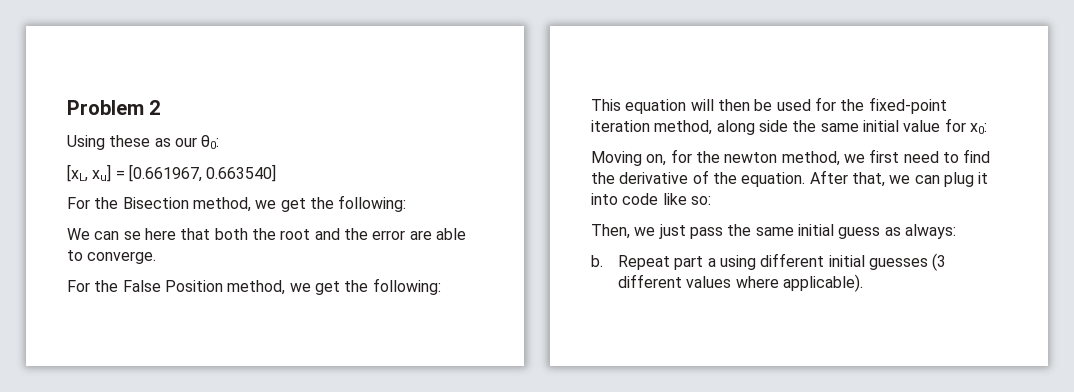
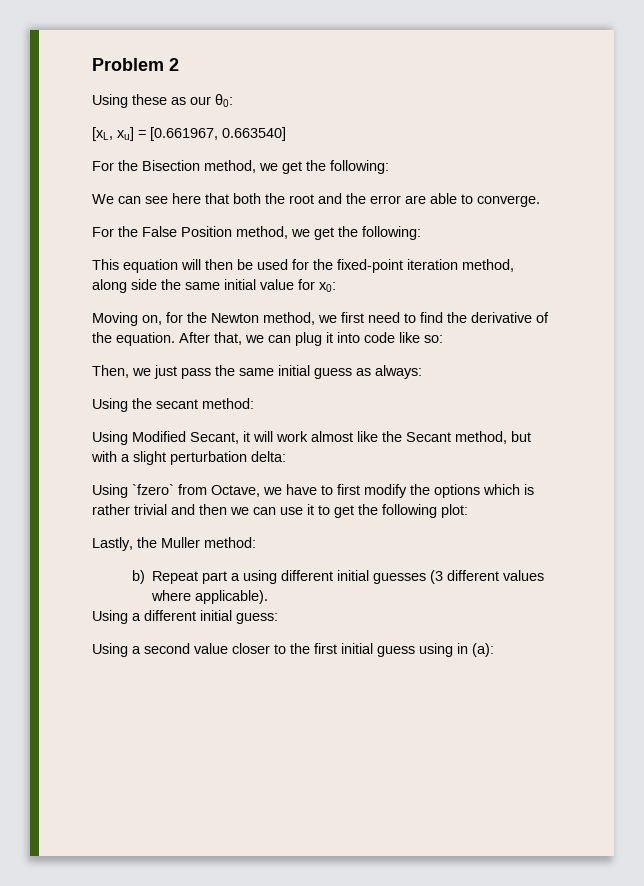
[123,231,141,240] se -> [145,196,168,204] see
[724,152,778,163] newton -> [211,313,259,323] Newton
[591,255,603,267] b. -> [92,398,254,412] [92,431,531,445] [91,451,286,465] [92,484,534,498] [92,504,468,518] [92,537,256,551] [131,570,145,584] Using the secant method: // Using Modified Secant, it will work almost like the Secant method, but with a slight perturbation delta: // Using `fzero` from Octave, we have to first modify the options which is rather trivial and then we can use it to get the following plot: // Lastly, the Muller method: // b)
(864, 283) none -> [92,610,278,624] [92,643,494,657] // Using a different initial guess: // Using a second value closer to the first initial guess using in (a):

